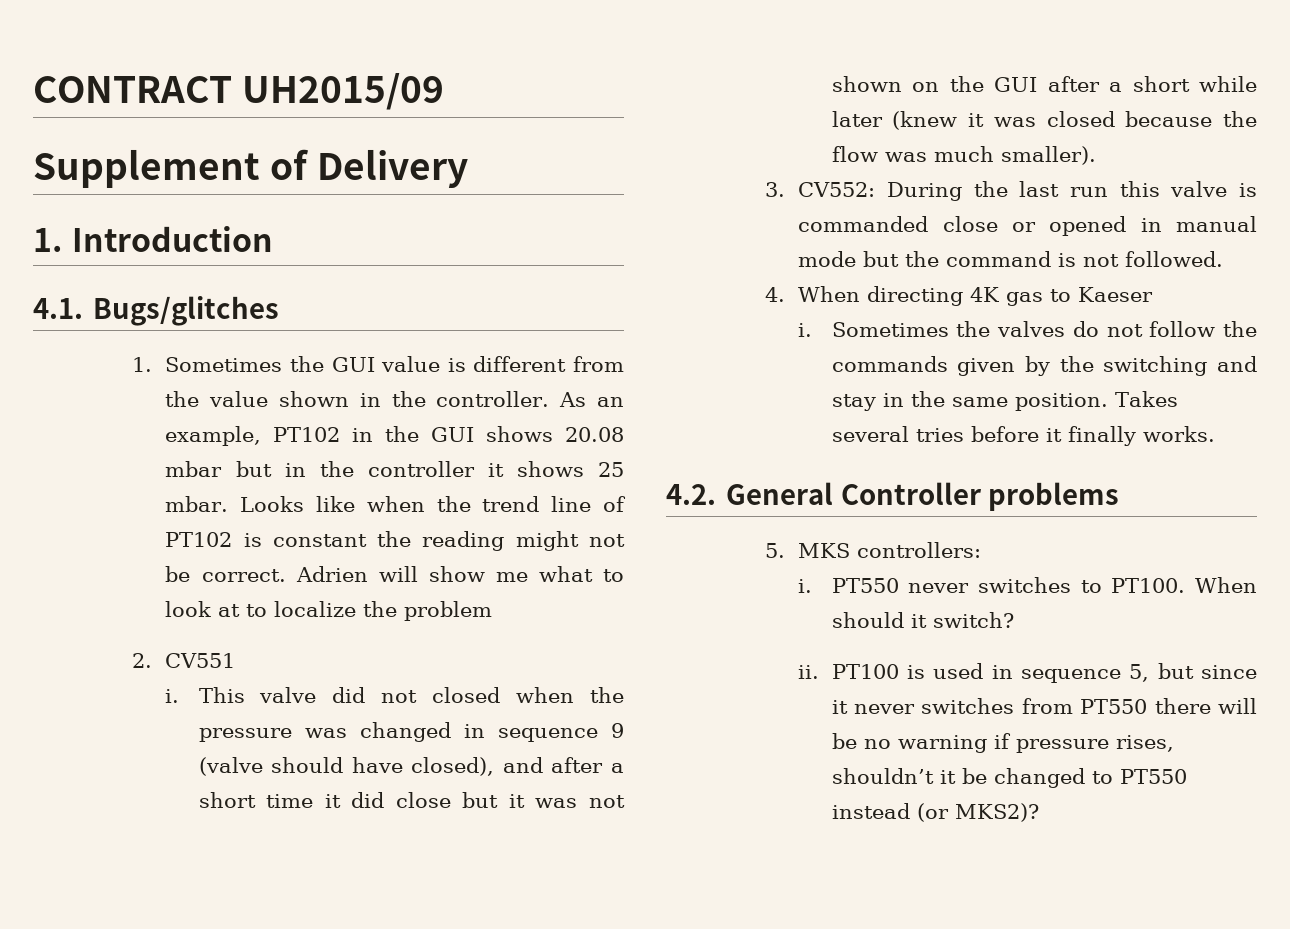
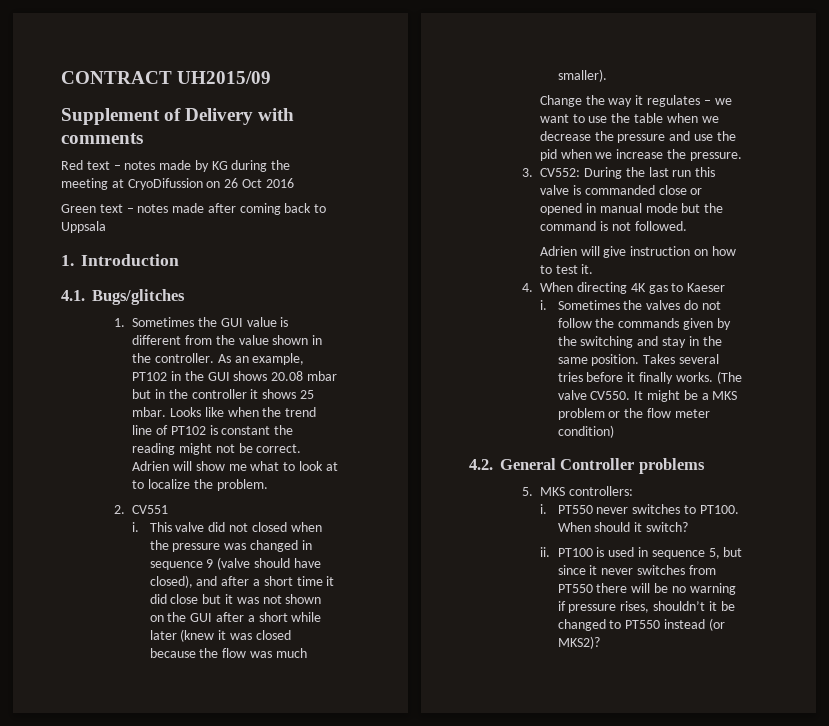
(468, 168) none -> [258,108,295,121] [61,133,143,144] [61,160,291,172] [61,178,294,190] [61,203,327,215] [61,221,106,233] with comments // Red text – notes made by KG during the meeting at CryoDifussion on 26 Oct 2016 // Green text – notes made after coming back to Uppsala
[404,601,493,621] problem -> [216,479,268,491] problem.
(1096, 155) none -> [539,95,732,107] [539,113,719,123] [539,131,736,143] [539,149,742,161] // Change the way it regulates – we want to use the table when we decrease the pressure and use the pid when we increase the pressure.
(1224, 259) none -> [539,246,736,258] [539,264,594,274] // Adrien will give instruction on how to test it.
(1215, 434) none -> [716,371,742,384] [557,390,738,402] [557,408,710,420] [557,425,614,438] (The valve CV550. It might be a MKS problem or the flow meter condition)

